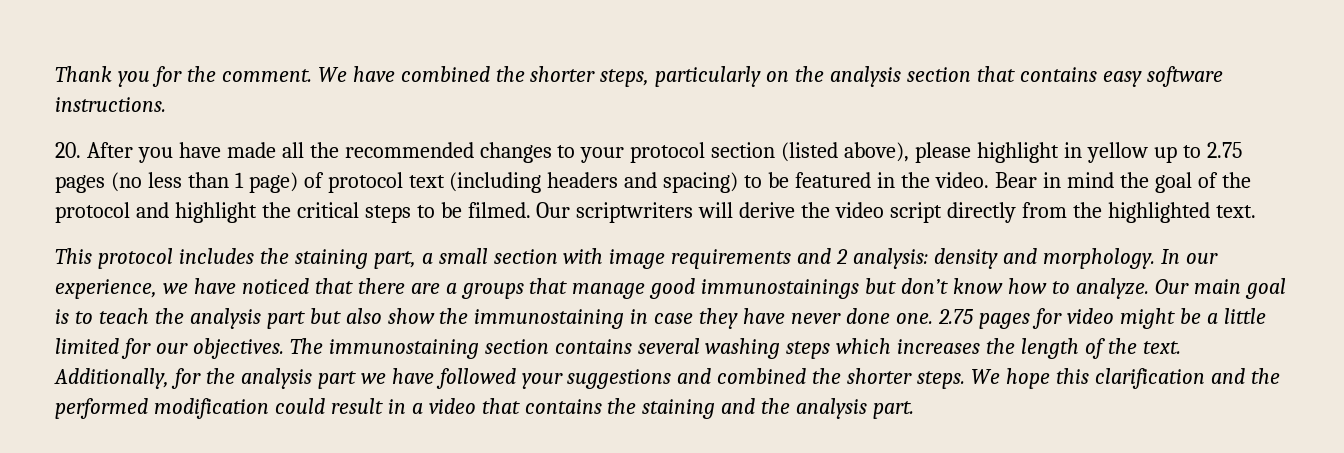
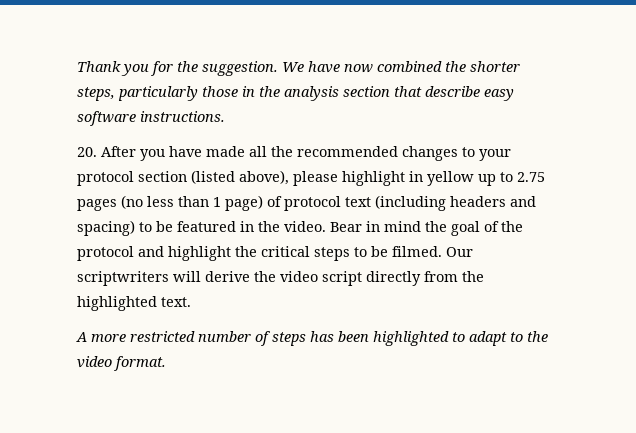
[221,69,312,82] comment. -> [202,61,278,76] suggestion.
(395, 74) none -> [344,64,373,73] now
[766,71,790,82] on -> [202,86,255,97] those in
[1019,67,1097,82] contains -> [425,86,480,97] describe
[55,248,1218,269] [55,278,1286,299] [55,308,1266,329] [55,338,1181,359] [54,368,1280,389] [55,398,915,419] This protocol includes the staining part, a small section with image requirements and 2 analysis: density and morphology. In our experience, we have noticed that there are a groups that manage good immunostainings but don’t know how to analyze. Our main goal is to teach the analysis part but also show the immunostaining in case they have never done one. 2.75 pages for video might be a little limited for our objectives. The immunostaining section contains several washing steps which increases the length of the text. Additionally, for the analysis part we have followed your suggestions and combined the shorter steps. We hope this clarification and the performed modification could result in a video that contains the staining and the analysis part. -> [76,331,548,346] [77,356,166,371] A more restricted number of steps has been highlighted to adapt to the video format.

